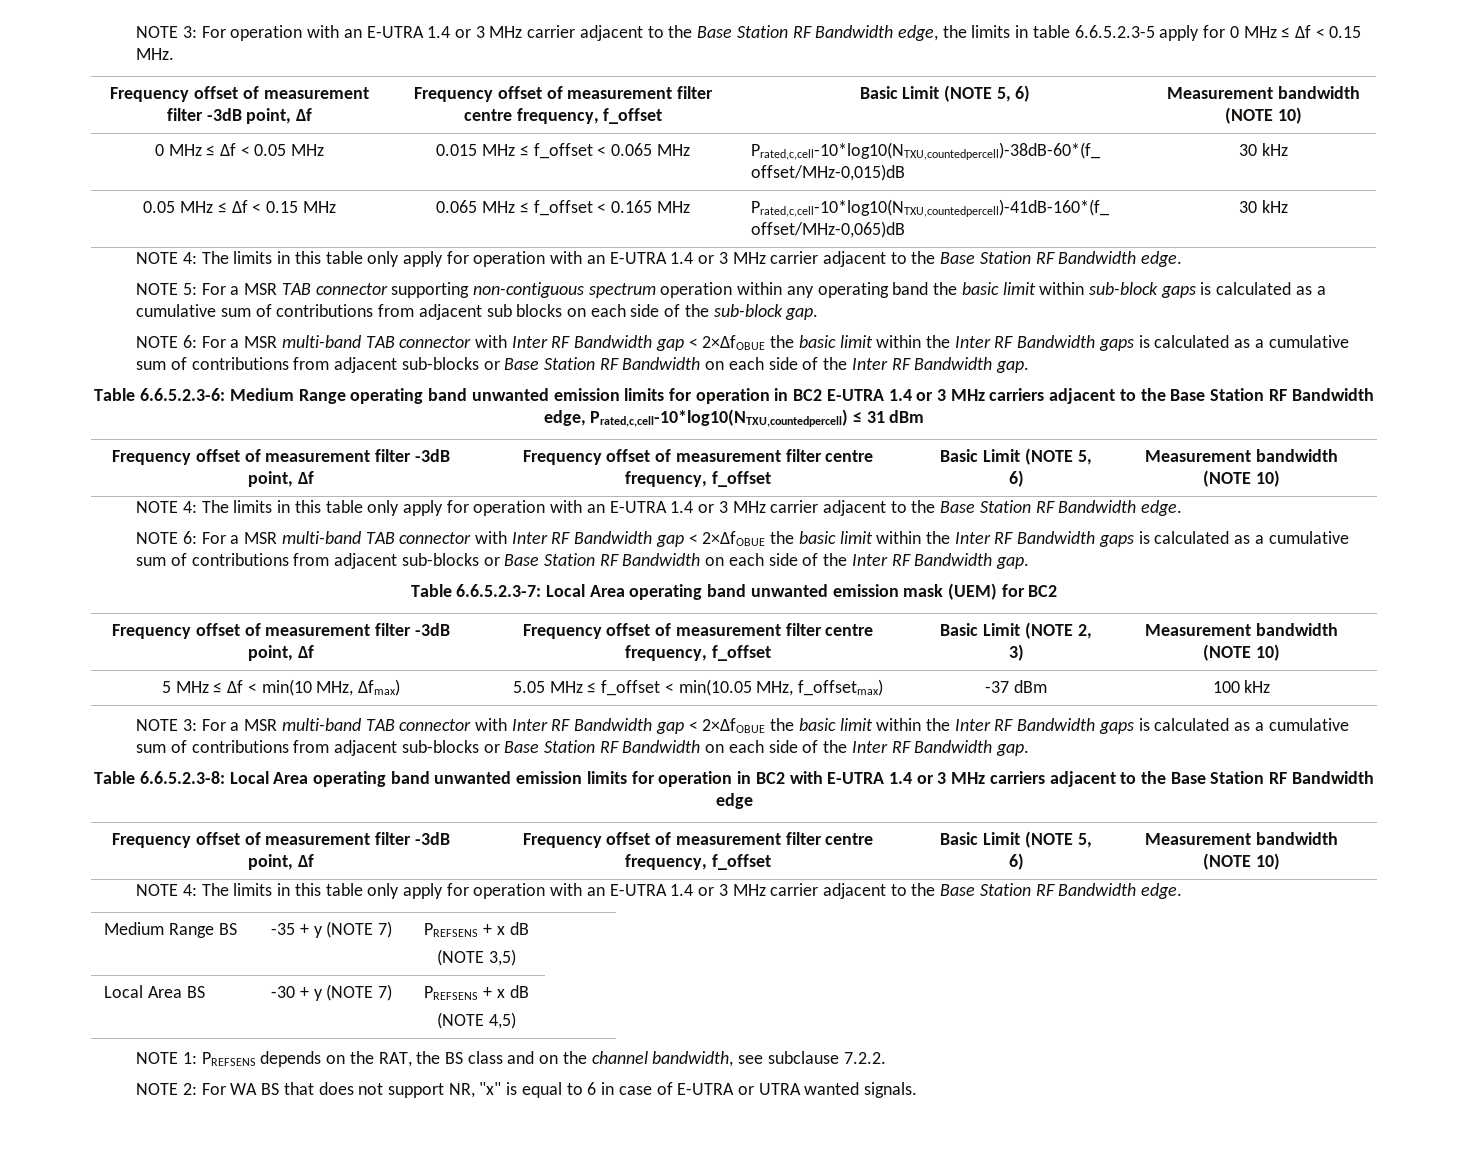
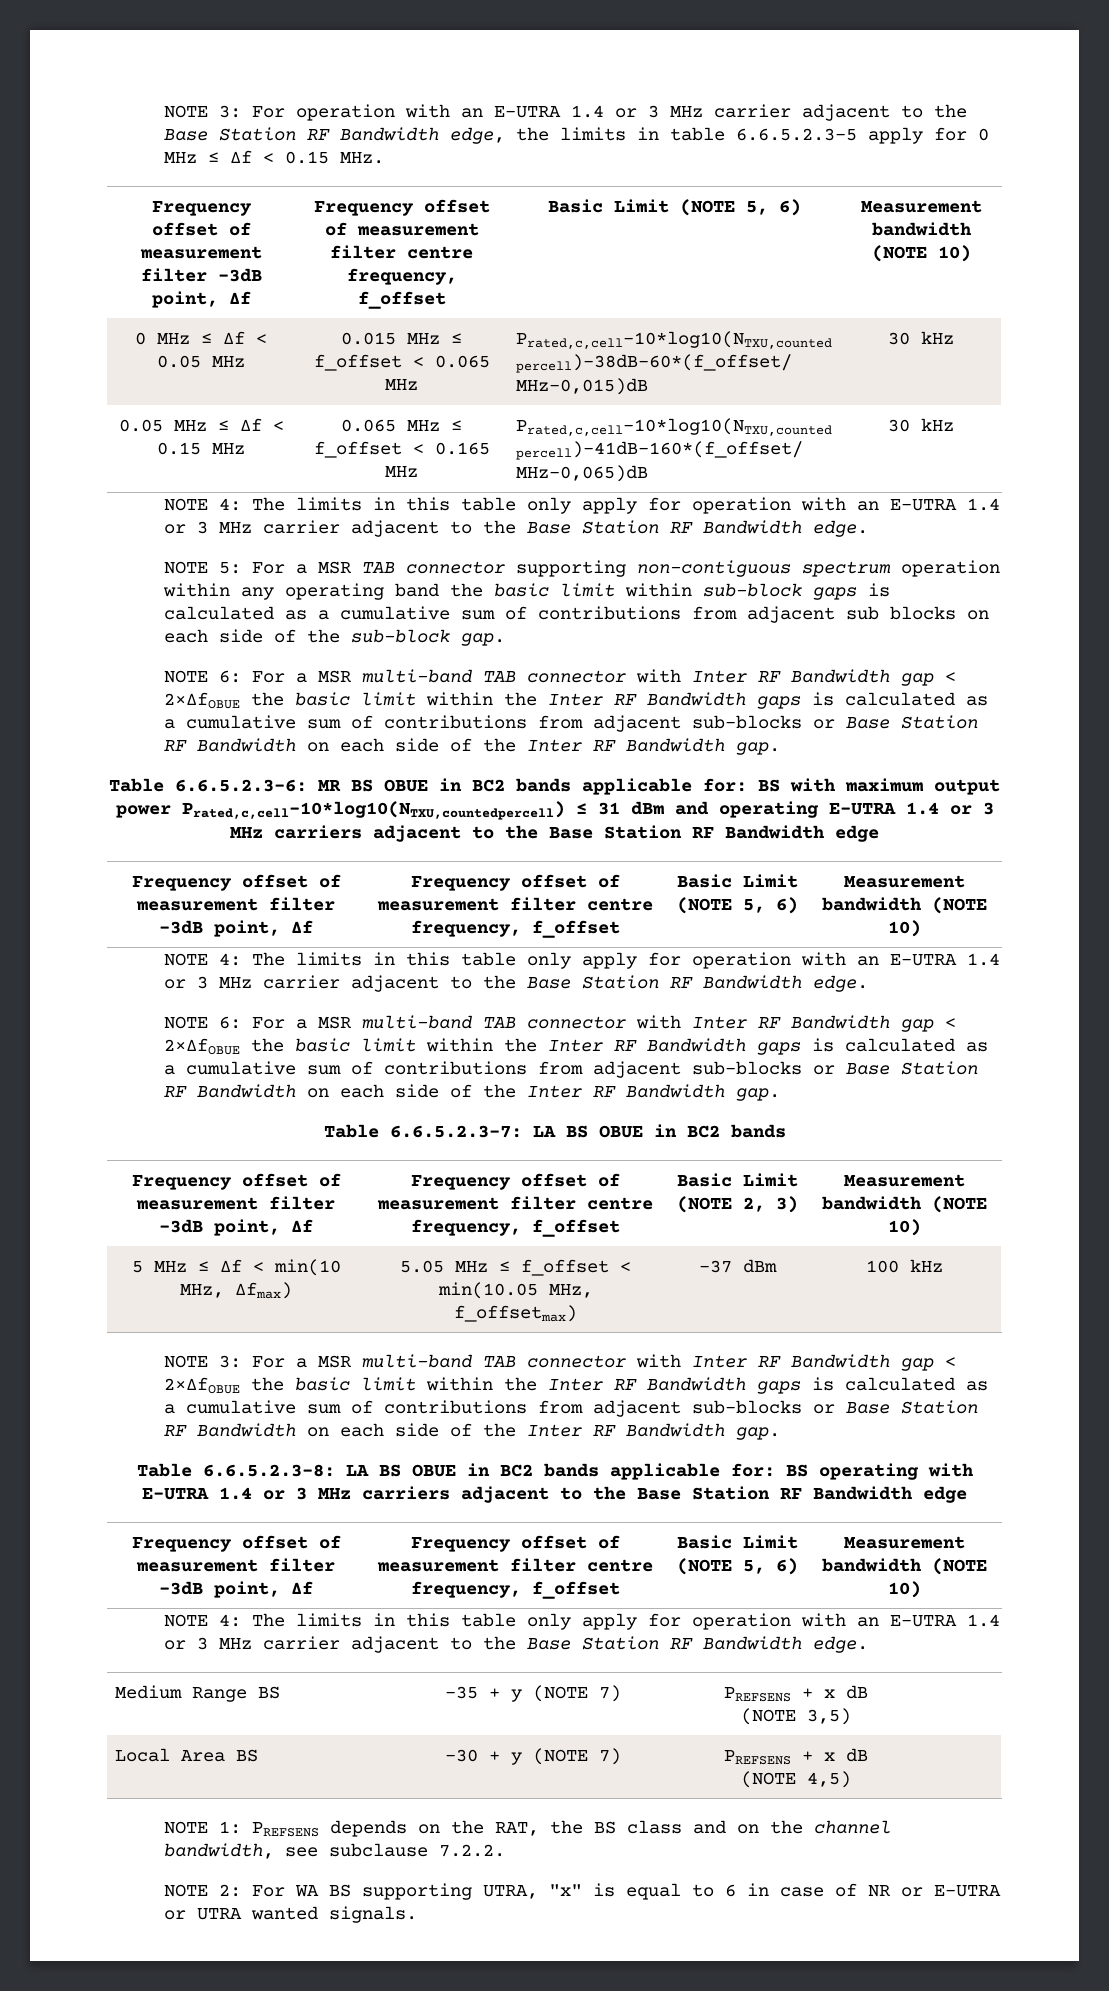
[229,388,823,404] Medium Range operating band unwanted emission limits for operation in BC2 -> [318,778,1000,795] [115,801,819,820] MR BS OBUE in BC2 bands applicable for: BS with maximum output power Prated,c,cell-10*log10(NTXU,countedpercell) ≤ 31 dBm and operating
[543,409,925,427] edge, Prated,c,cell-10*log10(NTXU,countedpercell) ≤ 31 dBm -> [835,825,879,842] edge
[545,583,1058,600] Local Area operating band unwanted emission mask (UEM) for BC2 -> [532,1124,786,1138] LA BS OBUE in BC2 bands
[229,771,785,787] Local Area operating band unwanted emission limits for operation in BC2 -> [345,1463,919,1480] LA BS OBUE in BC2 bands applicable for: BS operating
[283,1082,475,1098] that does not support NR, -> [361,1883,538,1900] supporting UTRA,
(673, 1088) none -> [867,1885,923,1897] NR or

